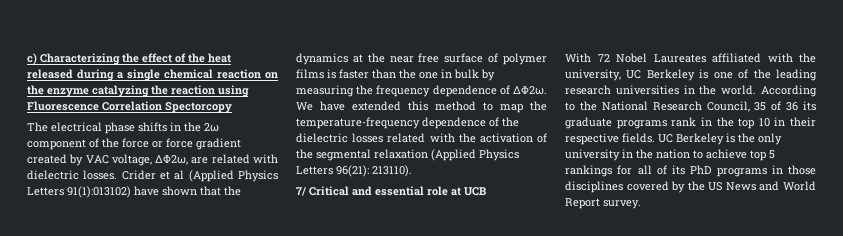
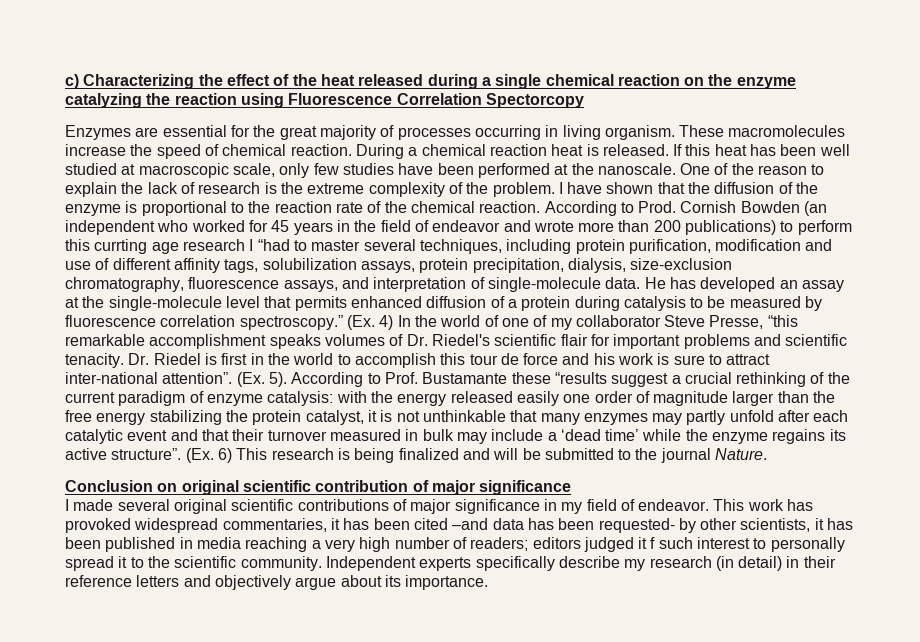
[27,122,219,134] [27,138,241,150] [27,154,278,166] [27,170,279,182] [27,186,241,198] [296,53,547,65] [296,69,495,81] [296,85,547,97] [296,101,547,113] [296,117,519,129] [296,133,547,143] [296,149,519,161] [296,165,412,177] [296,186,486,196] [565,53,816,63] [565,69,817,81] [565,85,817,97] [565,101,816,112] [565,117,816,129] [565,133,782,145] [565,149,775,161] [565,165,816,177] [565,181,816,193] [565,198,641,209] The electrical phase shifts in the 2ω component of the force or force gradient created by VAC voltage, ΔΦ2ω, are related with dielectric losses. Crider et al (Applied Physics Letters 91(1):013102) have shown that the dynamics at the near free surface of polymer films is faster than the one in bulk by measuring the frequency dependence of ΔΦ2ω. We have extended this method to map the temperature-frequency dependence of the dielectric losses related with the activation of the segmental relaxation (Applied Physics Letters 96(21): 213110). // 7/ Critical and essential role at UCB // With 72 Nobel Laureates affiliated with the university, UC Berkeley is one of the leading research universities in the world. According to the National Research Council, 35 of 36 its graduate programs rank in the top 10 in their respective fields. UC Berkeley is the only university in the nation to achieve top 5 rankings for all of its PhD programs in those disciplines covered by the US News and World Report survey. -> [65,125,846,140] [65,144,850,159] [65,163,825,178] [65,182,819,197] [65,201,828,216] [65,220,852,235] [65,239,833,254] [65,258,733,273] [65,277,844,292] [65,296,823,311] [65,315,798,330] [65,334,848,349] [65,353,771,368] [65,372,850,387] [65,391,836,406] [65,410,849,425] [65,429,846,444] [65,448,768,463] [65,480,572,495] [65,499,814,514] [65,518,854,533] [65,537,845,552] [65,556,836,571] [65,575,489,590] Enzymes are essential for the great majority of processes occurring in living organism. These macromolecules increase the speed of chemical reaction. During a chemical reaction heat is released. If this heat has been well studied at macroscopic scale, only few studies have been performed at the nanoscale. One of the reason to explain the lack of research is the extreme complexity of the problem. I have shown that the diffusion of the enzyme is proportional to the reaction rate of the chemical reaction. According to Prod. Cornish Bowden (an independent who worked for 45 years in the field of endeavor and wrote more than 200 publications) to perform this currting age research I “had to master several techniques, including protein purification, modification and use of different affinity tags, solubilization assays, protein precipitation, dialysis, size-exclusion chromatography, fluorescence assays, and interpretation of single-molecule data. He has developed an assay at the single-molecule level that permits enhanced diffusion of a protein during catalysis to be measured by fluorescence correlation spectroscopy.” (Ex. 4) In the world of one of my collaborator Steve Presse, “this remarkable accomplishment speaks volumes of Dr. Riedel's scientific flair for important problems and scientific tenacity. Dr. Riedel is first in the world to accomplish this tour de force and his work is sure to attract inter-national attention”. (Ex. 5). According to Prof. Bustamante these “results suggest a crucial rethinking of the current paradigm of enzyme catalysis: with the energy released easily one order of magnitude larger than the free energy stabilizing the protein catalyst, it is not unthinkable that many enzymes may partly unfold after each catalytic event and that their turnover measured in bulk may include a ‘dead time’ while the enzyme regains its active structure”. (Ex. 6) This research is being finalized and will be submitted to the journal Nature. // Conclusion on original scientific contribution of major significance // I made several original scientific contributions of major significance in my field of endeavor. This work has provoked widespread commentaries, it has been cited –and data has been requested- by other scientists, it has been published in media reaching a very high number of readers; editors judged it f such interest to personally spread it to the scientific community. Independent experts specifically describe my research (in detail) in their reference letters and objectively argue about its importance.

